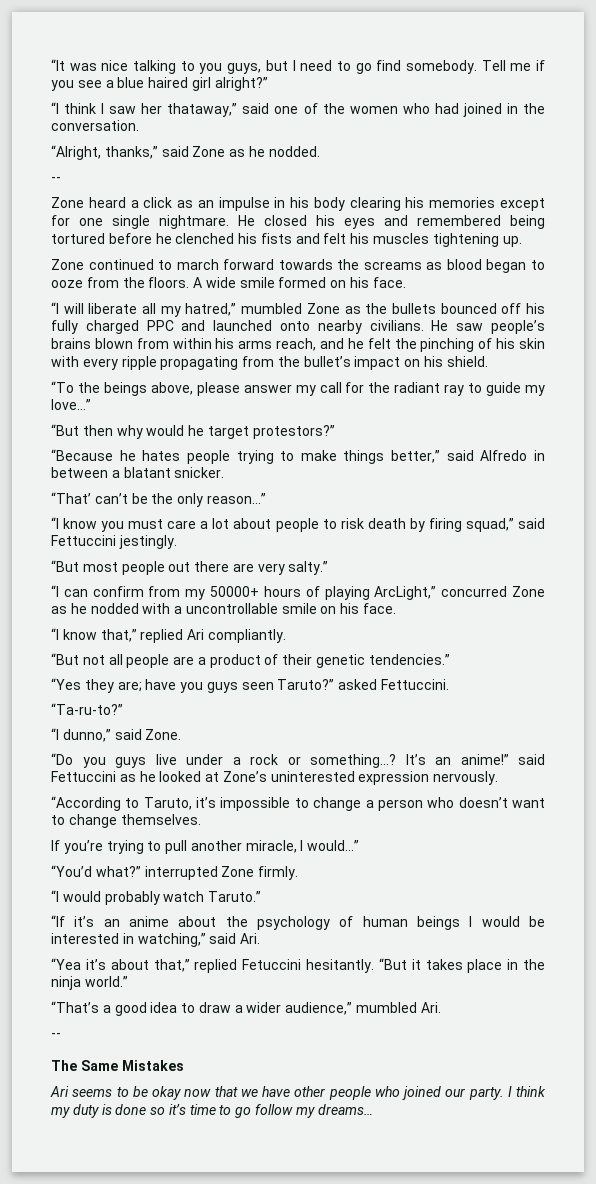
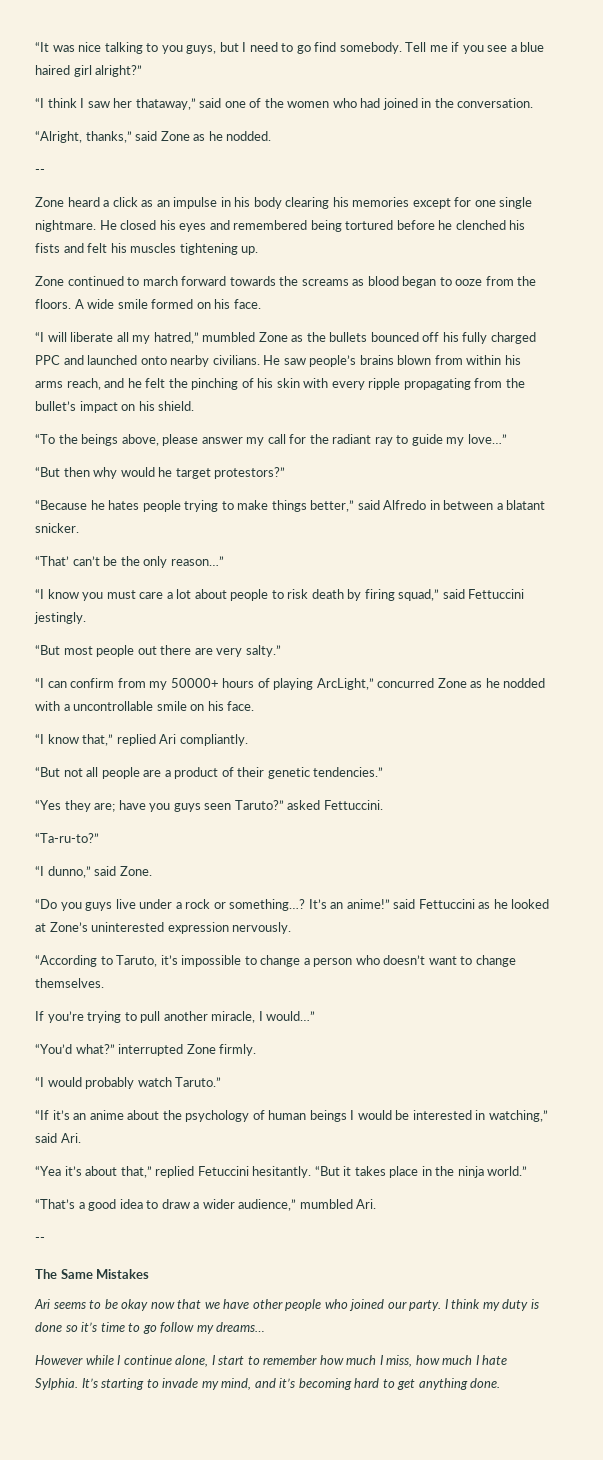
(373, 1109) none -> [35,1355,508,1367] [35,1378,501,1390] // However while I continue alone, I start to remember how much I miss, how much I hate Sylphia. It’s starting to invade my mind, and it’s becoming hard to get anything done.

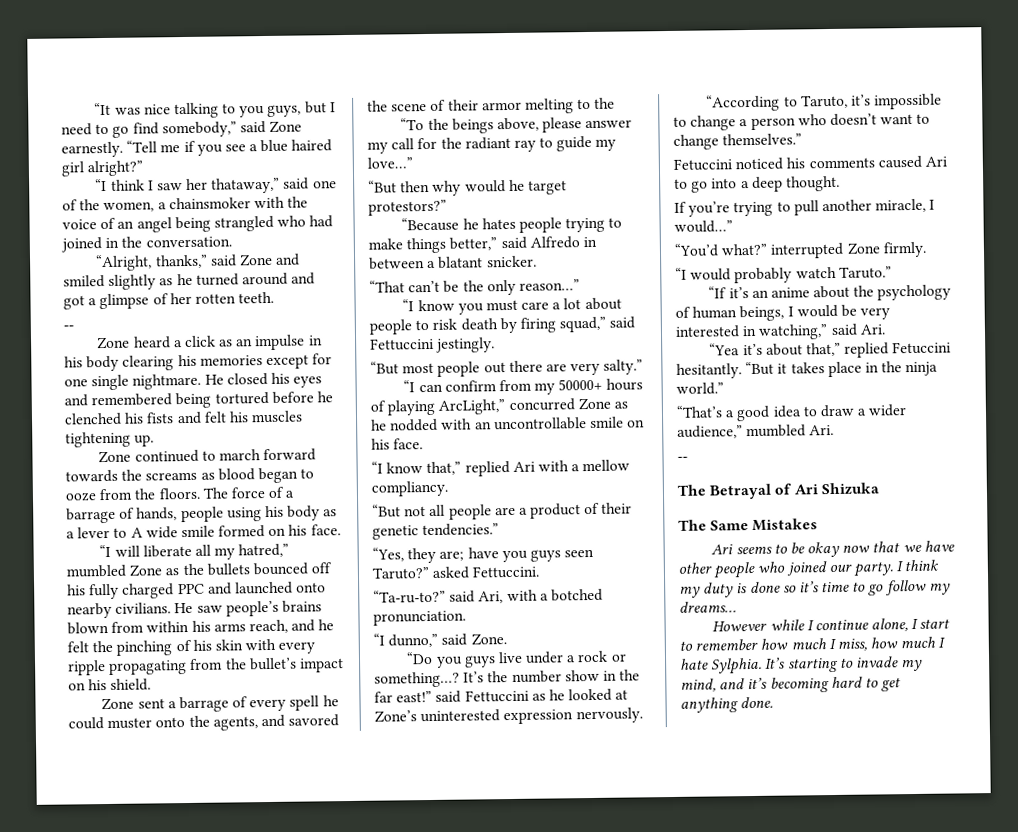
[339,42,427,54] somebody. Tell -> [161,120,303,138] [61,140,158,158] somebody,” said Zone earnestly. “Tell
[287,101,330,108] women -> [103,196,309,213] [62,215,274,233] women, a chainsmoker with the voice of an angel being strangled
[193,131,272,141] as he nodded. -> [275,253,301,266] [63,272,316,290] [63,291,275,310] and smiled slightly as he turned around and got a glimpse of her rotten teeth.
(71, 304) none -> [202,486,295,499] [66,505,338,524] [66,526,128,539] The force of a barrage of hands, people using his body as a lever to
(195, 406) none -> [101,695,339,713] [68,714,340,731] [367,97,616,114] // Zone sent a barrage of every spell he could muster onto the agents, and savored the scene of their armor melting to the
[35,556,69,566] “That’ -> [369,280,405,293] “That
[63,704,70,711] a -> [474,421,492,430] an
[179,734,248,746] compliantly. -> [537,459,631,472] [371,480,448,497] with a mellow compliancy.
[35,800,61,810] “Yes -> [372,547,404,562] “Yes,
(99, 838) none -> [449,588,603,604] [373,610,466,626] said Ari, with a botched pronunciation.
[330,899,390,909] an anime!” -> [487,669,641,683] [374,690,433,703] the number show in the far east!”
[35,978,104,988] themselves. -> [722,133,803,146] [673,155,947,171] [674,175,840,193] themselves.” // Fetuccini noticed his comments caused Ari to go into a deep thought.
[309,1110,347,1122] beings -> [739,305,785,322] beings,
(410, 1115) none -> [860,307,891,320] very
(45, 1239) none -> [677,482,880,500] // The Betrayal of Ari Shizuka

